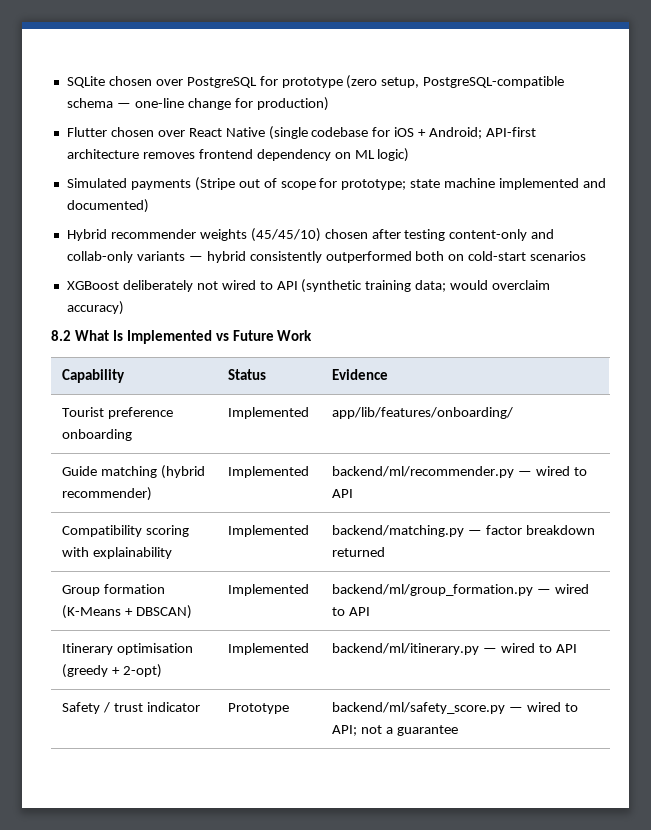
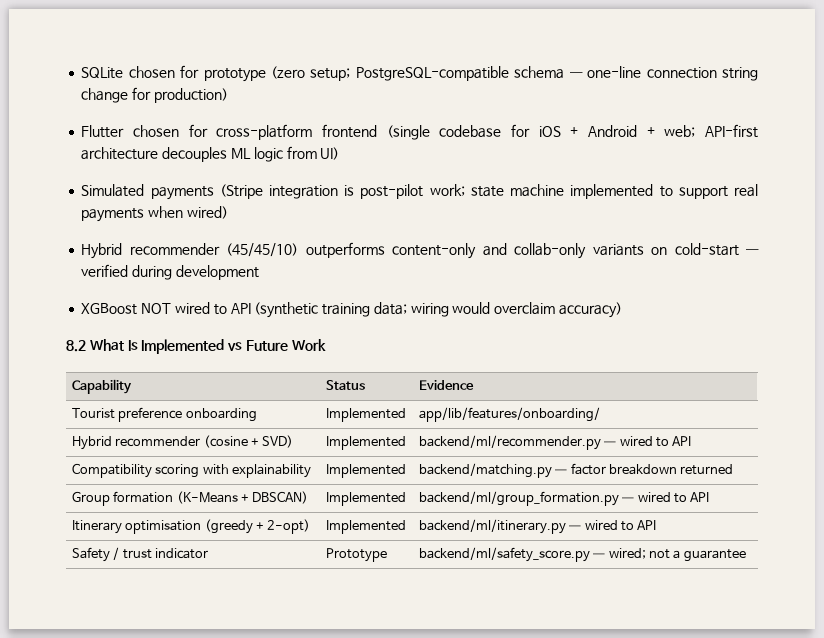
[155,77,257,88] over PostgreSQL -> (175, 72) none
[381,77,420,88] setup, -> [310,68,351,81] setup;
(184, 103) none -> [646,67,758,81] connection string
[157,127,265,137] over React Native -> [188,124,378,140] for cross-platform frontend
[429,127,537,139] [66,148,410,162] [66,177,607,191] [66,199,149,213] [66,228,555,242] [66,251,587,263] Android; API-first architecture removes frontend dependency on ML logic) // Simulated payments (Stripe out of scope for prototype; state machine implemented and documented) // Hybrid recommender weights (45/45/10) chosen after testing content-only and collab-only variants — hybrid consistently outperformed both on cold-start scenarios -> [588,124,758,138] [81,146,340,162] [81,184,758,200] [81,206,228,222] [81,242,760,259] [81,264,259,280] Android + web; API-first architecture decouples ML logic from UI) // Simulated payments (Stripe integration is post-pilot work; state machine implemented to support real payments when wired) // Hybrid recommender (45/45/10) outperforms content-only and collab-only variants on cold-start — verified during development
[122,280,218,292] deliberately not -> [141,303,172,314] NOT
(447, 286) none -> [410,303,449,317] wiring
[61,465,205,479] [61,487,152,501] Guide matching (hybrid recommender) -> [71,435,294,450] Hybrid recommender (cosine + SVD)
[526,702,578,712] [331,725,357,736] wired to API; -> [608,548,646,559] wired;

